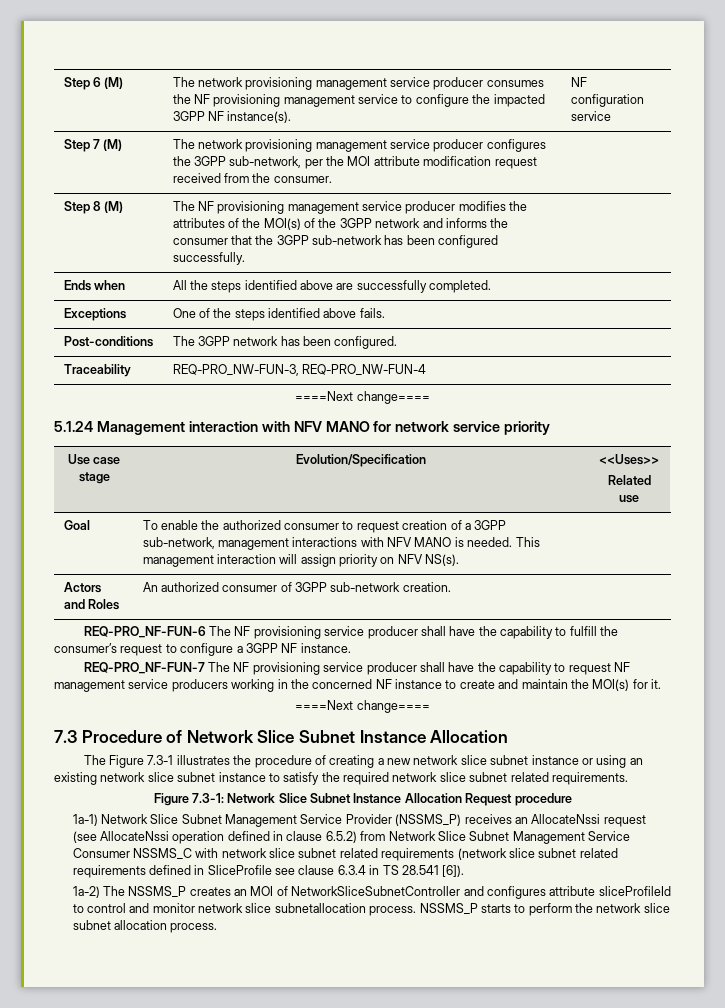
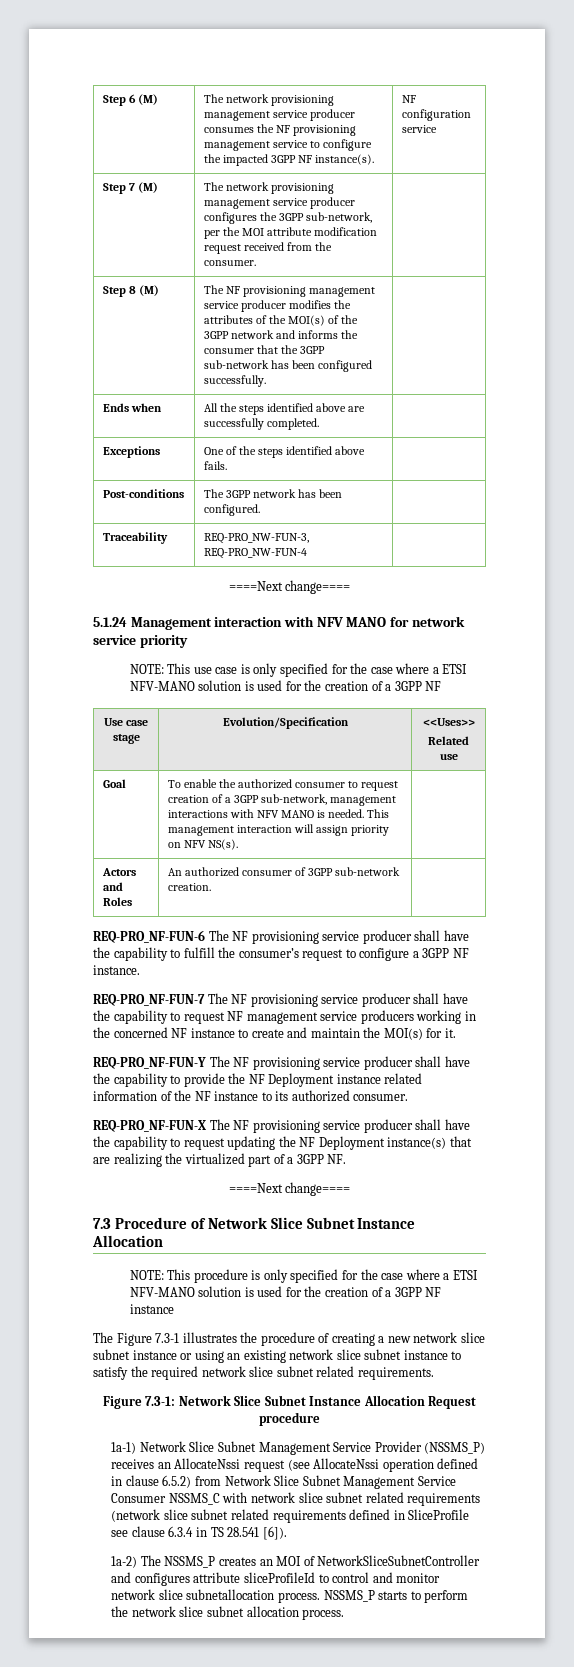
(551, 428) none -> [129,663,468,677] [129,680,442,691] // NOTE: This use case is only specified for the case where a ETSI NFV-MANO solution is used for the creation of a 3GPP NF
(661, 684) none -> [93,1056,470,1070] [93,1073,423,1087] [93,1090,409,1102] [93,1119,470,1133] [93,1136,472,1150] [93,1153,347,1167] // REQ-PRO_NF-FUN-Y The NF provisioning service producer shall have the capability to provide the NF Deployment instance related information of the NF instance to its authorized consumer. // REQ-PRO_NF-FUN-X The NF provisioning service producer shall have the capability to request updating the NF Deployment instance(s) that are realizing the virtualized part of a 3GPP NF.
(509, 736) none -> [129,1269,478,1283] [129,1286,442,1297] [129,1304,174,1314] // NOTE: This procedure is only specified for the case where a ETSI NFV-MANO solution is used for the creation of a 3GPP NF instance

